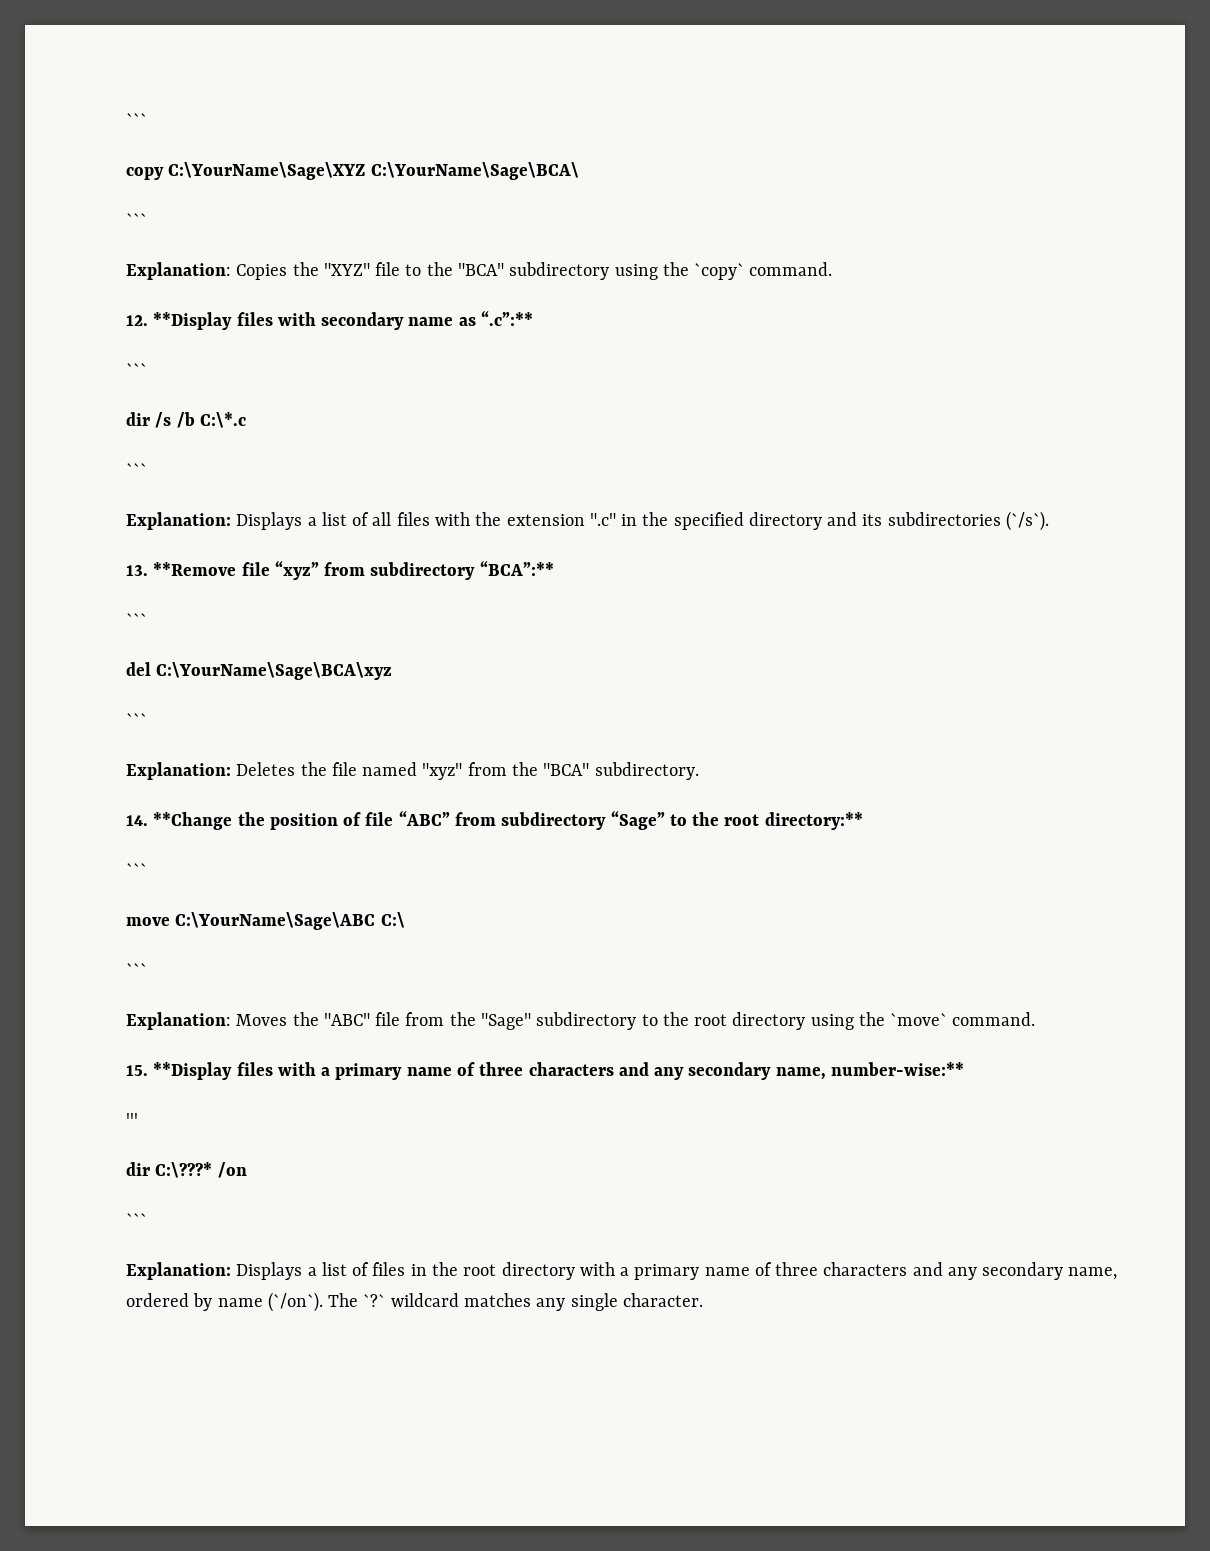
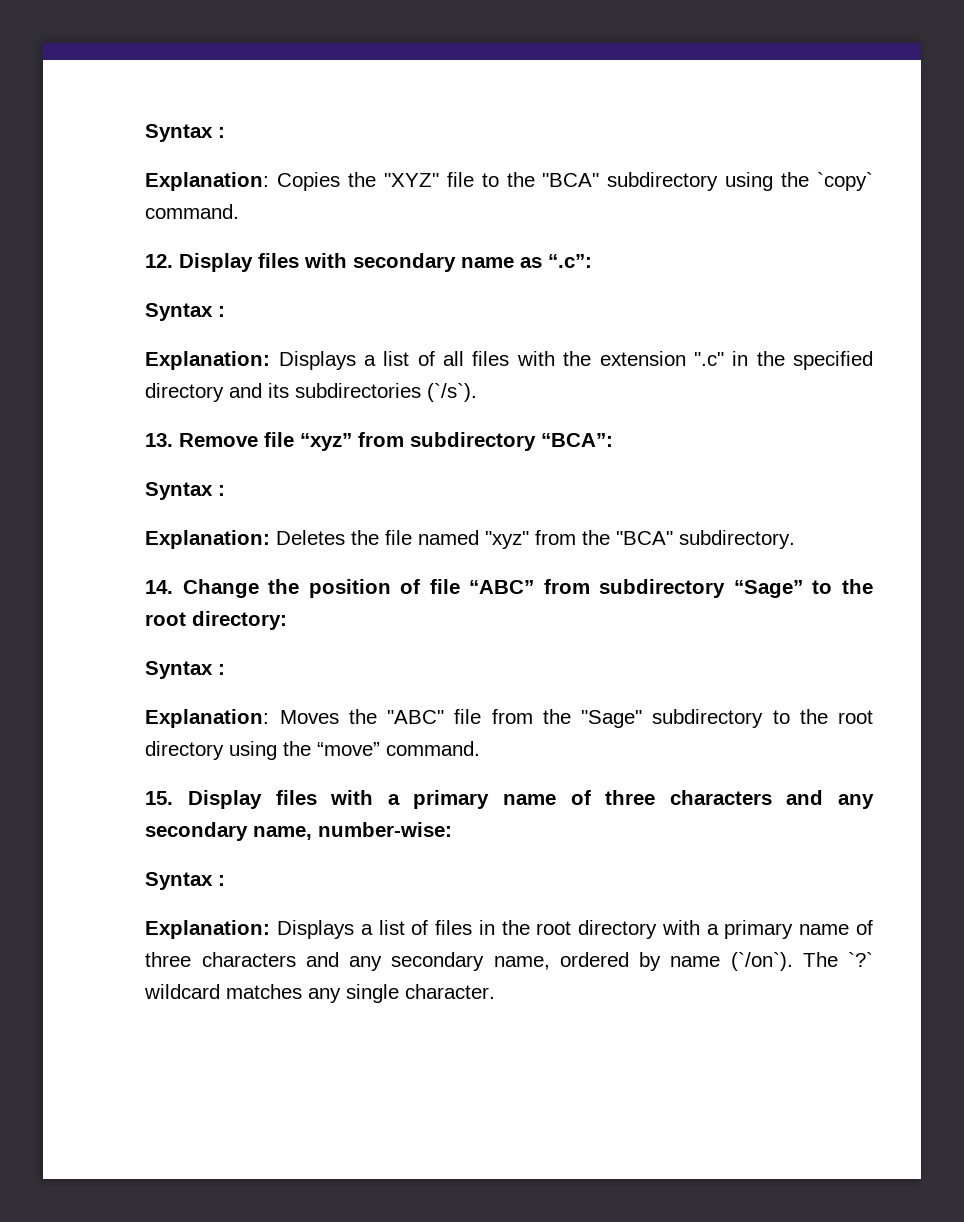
[126,113,148,126] [126,162,579,180] [126,213,148,226] ``` // copy C:\YourName\Sage\XYZ C:\YourName\Sage\BCA\ // ``` -> [145,124,226,142] Syntax :
[153,312,233,330] **Display -> [179,253,254,272] Display
[480,311,533,326] [126,363,148,376] [126,412,246,428] [126,463,148,476] “.c”:** // ``` // dir /s /b C:\*.c // ``` -> [548,254,593,268] [145,303,226,321] “.c”: // Syntax :
[153,562,237,576] **Remove -> [179,433,259,447] Remove
[479,561,554,576] [126,613,148,626] [126,662,393,680] [126,713,148,726] “BCA”:** // ``` // del C:\YourName\Sage\BCA\xyz // ``` -> [541,433,614,447] [145,482,226,500] “BCA”: // Syntax :
[153,812,233,830] **Change -> [182,579,259,598] Change
[764,812,863,830] [126,863,148,876] [126,912,405,930] [126,963,148,976] directory:** // ``` // move C:\YourName\Sage\ABC C:\ // ``` -> [192,611,288,630] [145,661,226,679] directory: // Syntax :
[890,1013,948,1026] `move` -> [317,742,381,756] “move”
[153,1062,233,1080] **Display -> [187,790,262,809] Display
[830,1062,964,1076] [126,1113,139,1126] [126,1162,247,1178] [126,1213,148,1226] number-wise:** // ''' // dir C:\???* /on // ``` -> [318,822,453,837] [145,872,226,890] number-wise: // Syntax :

